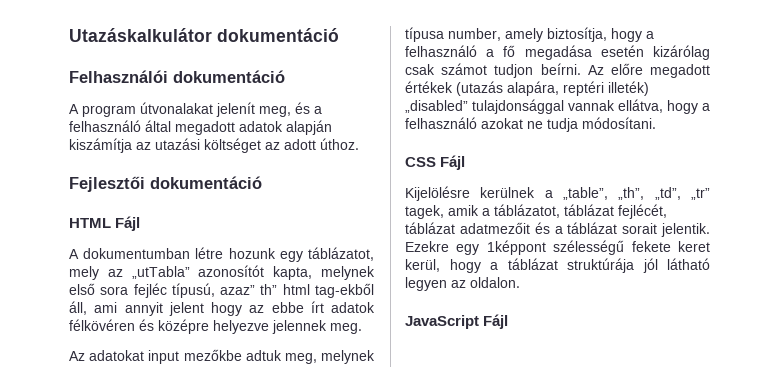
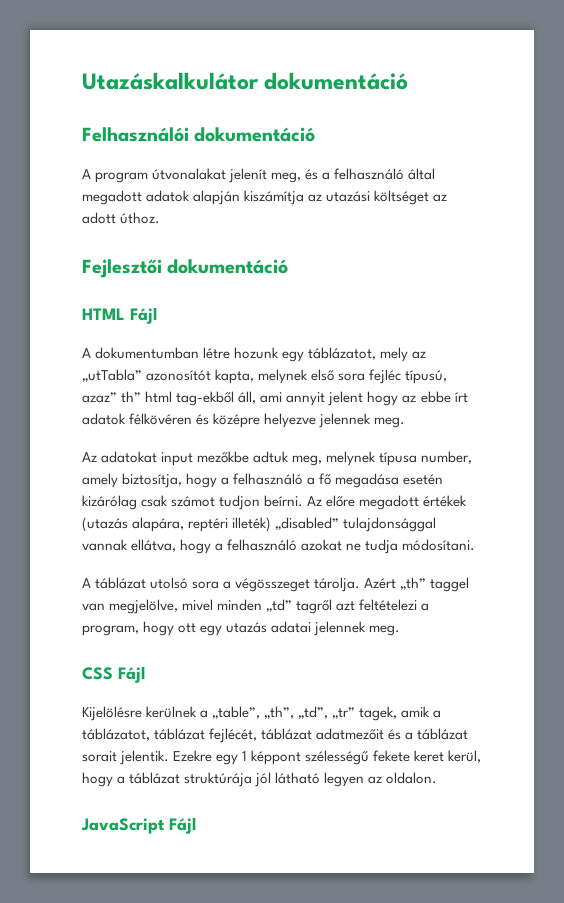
(656, 123) none -> [82,577,470,592] [82,599,430,614] [82,621,401,636] // A táblázat utolsó sora a végösszeget tárolja. Azért „th” taggel van megjelölve, mivel minden „td” tagről azt feltételezi a program, hogy ott egy utazás adatai jelennek meg.
[486,240,546,255] 1képpont -> [242,750,302,765] 1 képpont

